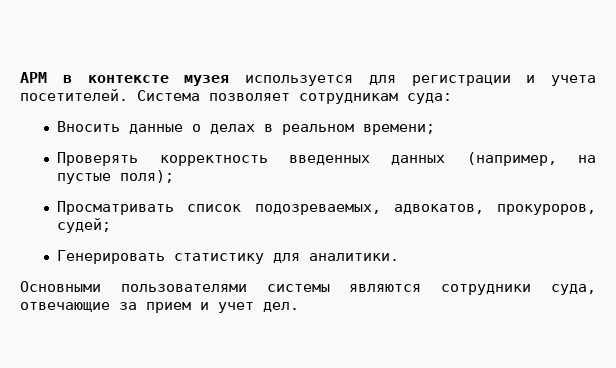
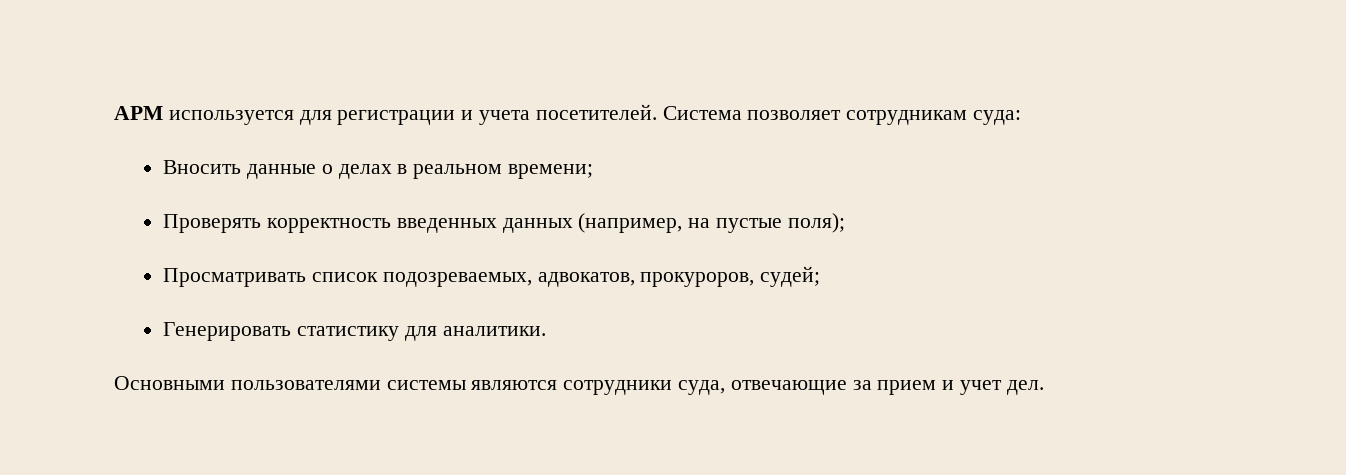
[62,75,230,86] в контексте музея -> (163, 113) none

